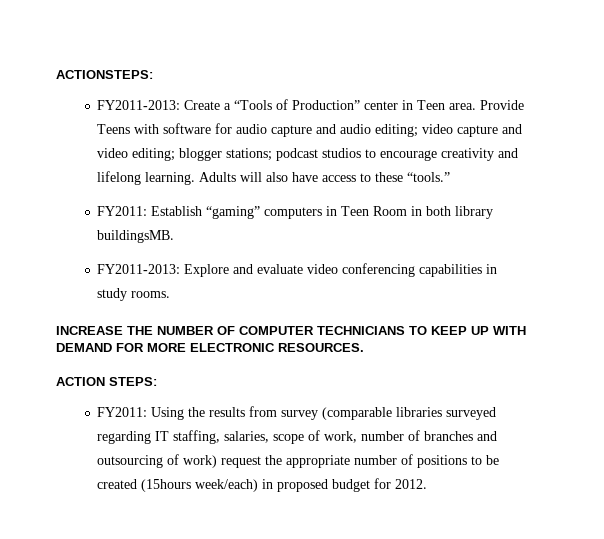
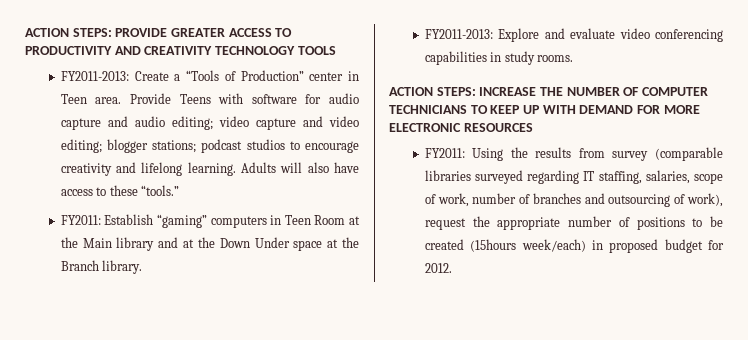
[56,70,153,79] ACTIONSTEPS: -> [25,28,293,37] [25,46,336,55] ACTION STEPS: PROVIDE GREATER ACCESS TO PRODUCTIVITY AND CREATIVITY TECHNOLOGY TOOLS
[411,206,494,219] [97,230,175,243] in both library buildingsMB. -> [349,216,361,225] [60,237,359,251] [60,260,143,274] at the Main library and at the Down Under space at the Branch library.
(171, 294) none -> [389,87,476,96] ACTION STEPS:
[278,343,364,352] [56,377,157,386] RESOURCES. // ACTION STEPS: -> [463,123,533,132] RESOURCES
[183,455,218,468] work) -> [687,193,723,207] work),

